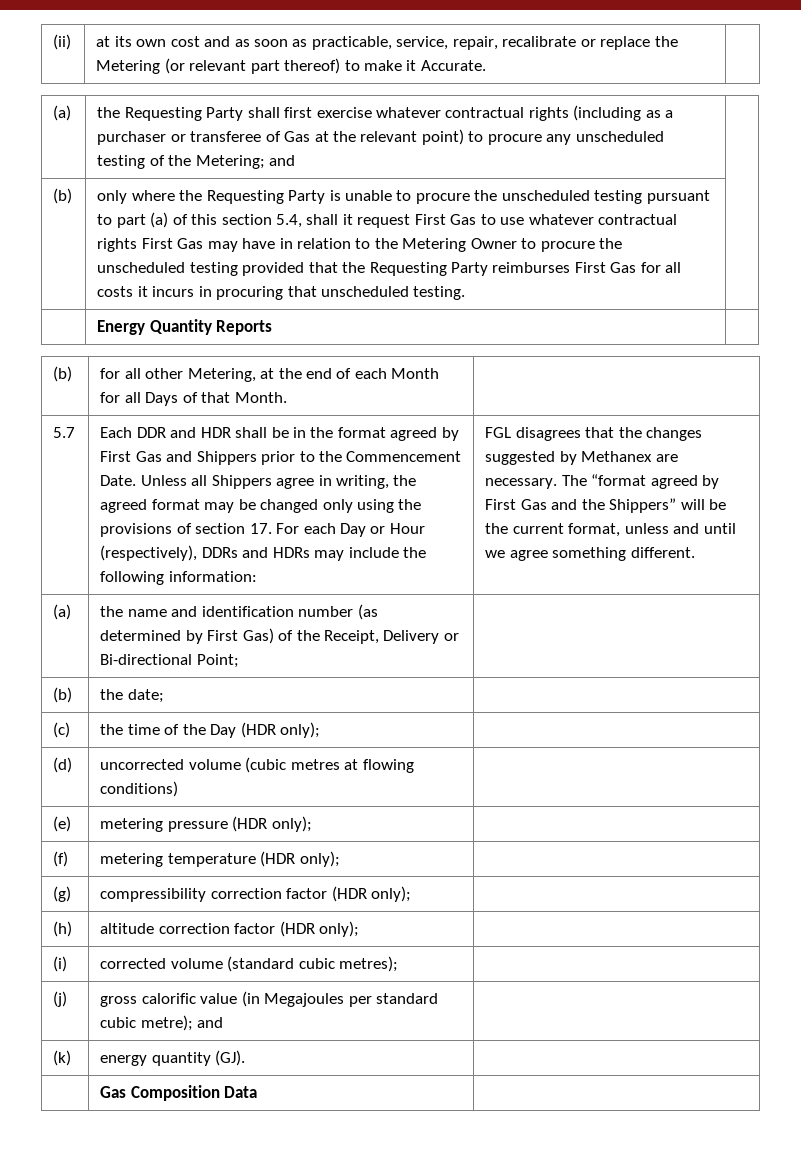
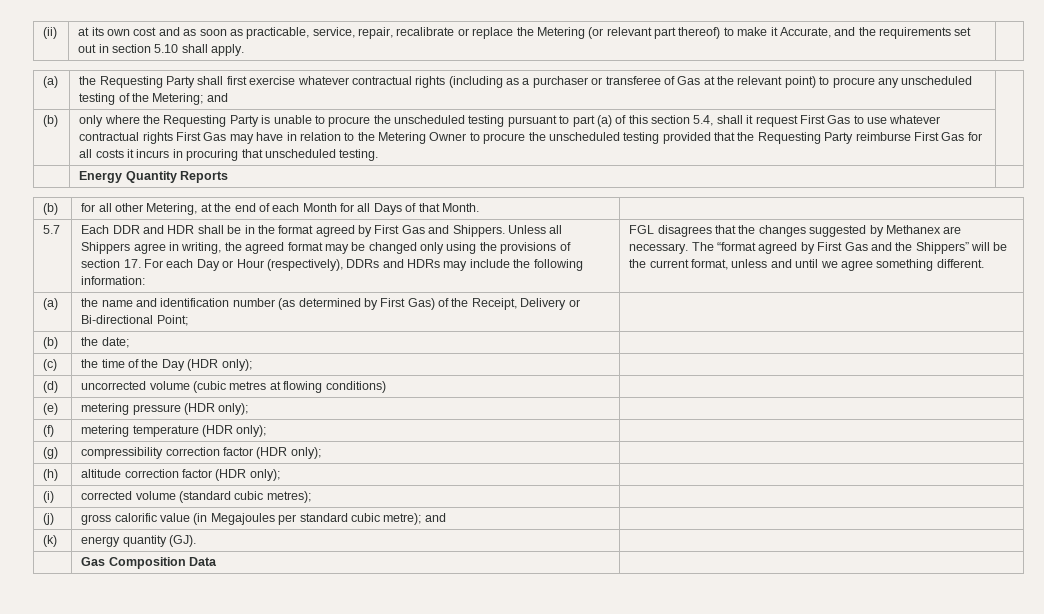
[420,60,486,71] Accurate. -> [779,27,972,39] [78,44,245,56] Accurate, and the requirements set out in section 5.10 shall apply.
[492,262,571,273] reimburses -> [855,132,911,141] reimburse
[196,451,462,465] [100,475,137,486] Shippers prior to the Commencement Date. -> [452,225,505,237] Shippers.

